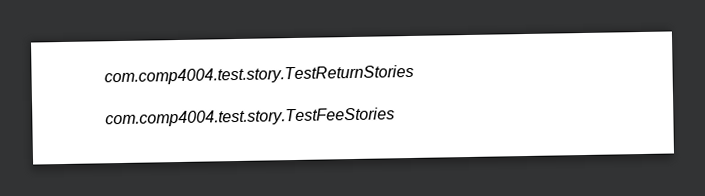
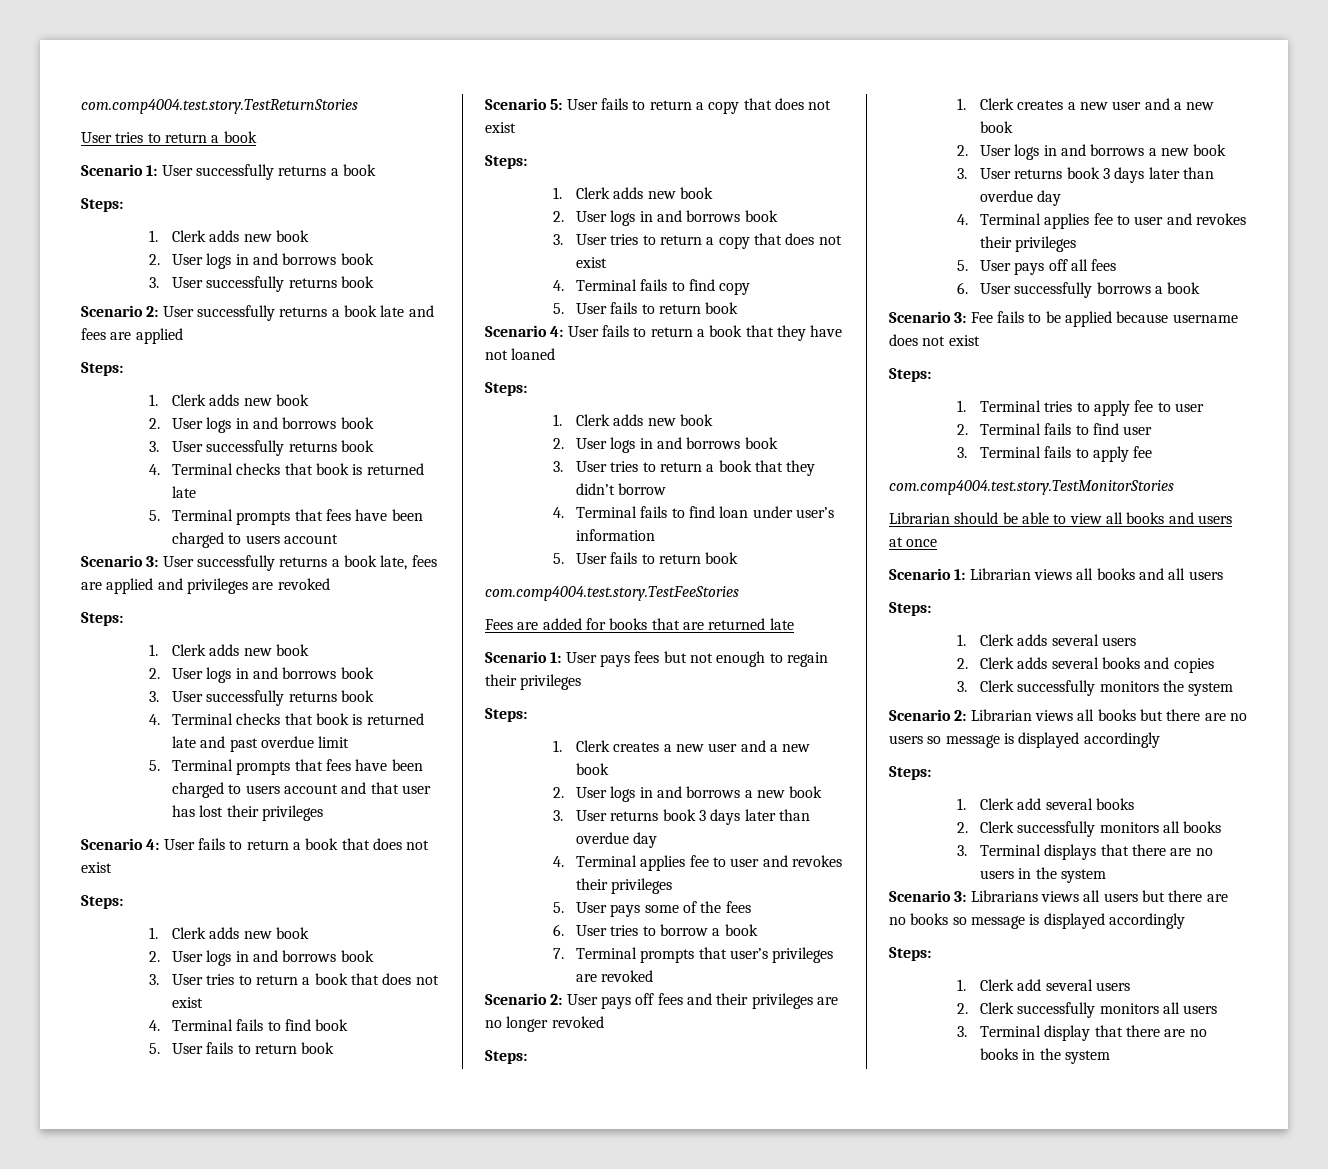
[105,107,395,128] com.comp4004.test.story.TestFeeStories -> [81,131,257,143] [81,164,376,180] [81,198,123,212] [149,230,310,242] [149,253,374,269] [149,276,375,292] [81,305,434,321] [81,328,183,344] [81,362,123,376] [149,394,310,406] [149,417,374,433] [149,440,375,456] [149,463,424,475] [172,486,197,498] [149,509,423,525] [172,532,339,548] [81,555,437,571] [81,578,330,594] [81,612,123,626] [149,644,310,656] [149,667,374,683] [149,690,375,706] [149,713,424,725] [172,736,350,752] [149,759,423,775] [172,782,432,798] [172,805,324,821] [81,838,430,850] [81,862,112,873] [81,895,123,909] [149,927,310,939] [149,950,374,966] [149,973,439,985] [172,997,204,1008] [149,1019,349,1031] [149,1042,335,1054] [485,98,832,114] [485,122,516,133] [485,155,527,169] [553,187,714,199] [553,210,778,226] [553,233,842,249] [576,257,608,268] [553,279,751,295] [553,302,739,314] [485,325,843,341] [485,348,556,360] [485,382,527,396] [553,414,714,426] [553,437,778,453] [553,460,816,476] [576,483,667,495] [553,506,835,518] [576,529,656,541] [553,552,739,564] [485,586,739,601] [485,618,794,630] [485,651,828,667] [485,674,582,690] [485,708,527,722] [553,740,811,752] [576,763,610,775] [553,786,823,802] [553,809,811,825] [576,832,658,848] [553,855,843,871] [576,878,673,894] [553,901,751,917] [553,924,758,936] [553,947,834,963] [576,970,654,982] [485,993,838,1009] [485,1016,604,1032] [485,1050,527,1064] [957,98,1215,110] [980,121,1014,133] [957,144,1227,160] [957,167,1215,183] [980,190,1062,206] [957,213,1247,229] [980,236,1077,252] [957,259,1117,275] [957,282,1201,298] [889,311,1238,327] [889,334,980,346] [889,368,931,382] [957,400,1205,416] [957,423,1153,435] [957,446,1153,462] [889,480,1174,495] [889,512,1232,524] [889,537,938,547] [889,568,1223,580] [889,602,931,616] [957,634,1137,646] [957,657,1214,673] [957,680,1234,696] [889,709,1247,721] [889,732,1160,748] [889,766,931,780] [957,798,1135,810] [957,821,1222,837] [957,844,1213,860] [980,867,1107,883] [889,890,1228,902] [889,913,1185,929] [889,947,931,961] [957,979,1131,991] [957,1002,1218,1018] [957,1025,1207,1041] [980,1048,1111,1064] User tries to return a book // Scenario 1: User successfully returns a book // Steps: // 1. Clerk adds new book // 2. User logs in and borrows book // 3. User successfully returns book // Scenario 2: User successfully returns a book late and fees are applied // Steps: // 1. Clerk adds new book // 2. User logs in and borrows book // 3. User successfully returns book // 4. Terminal checks that book is returned late // 5. Terminal prompts that fees have been charged to users account // Scenario 3: User successfully returns a book late, fees are applied and privileges are revoked // Steps: // 1. Clerk adds new book // 2. User logs in and borrows book // 3. User successfully returns book // 4. Terminal checks that book is returned late and past overdue limit // 5. Terminal prompts that fees have been charged to users account and that user has lost their privileges // Scenario 4: User fails to return a book that does not exist // Steps: // 1. Clerk adds new book // 2. User logs in and borrows book // 3. User tries to return a book that does not exist // 4. Terminal fails to find book // 5. User fails to return book // Scenario 5: User fails to return a copy that does not exist // Steps: // 1. Clerk adds new book // 2. User logs in and borrows book // 3. User tries to return a copy that does not exist // 4. Terminal fails to find copy // 5. User fails to return book // Scenario 4: User fails to return a book that they have not loaned // Steps: // 1. Clerk adds new book // 2. User logs in and borrows book // 3. User tries to return a book that they didn’t borrow // 4. Terminal fails to find loan under user’s information // 5. User fails to return book // com.comp4004.test.story.TestFeeStories // Fees are added for books that are returned late // Scenario 1: User pays fees but not enough to regain their privileges // Steps: // 1. Clerk creates a new user and a new book // 2. User logs in and borrows a new book // 3. User returns book 3 days later than overdue day // 4. Terminal applies fee to user and revokes their privileges // 5. User pays some of the fees // 6. User tries to borrow a book // 7. Terminal prompts that user’s privileges are revoked // Scenario 2: User pays off fees and their privileges are no longer revoked // Steps: // 1. Clerk creates a new user and a new book // 2. User logs in and borrows a new book // 3. User returns book 3 days later than overdue day // 4. Terminal applies fee to user and revokes their privileges // 5. User pays off all fees // 6. User successfully borrows a book // Scenario 3: Fee fails to be applied because username does not exist // Steps: // 1. Terminal tries to apply fee to user // 2. Terminal fails to find user // 3. Terminal fails to apply fee // com.comp4004.test.story.TestMonitorStories // Librarian should be able to view all books and users at once // Scenario 1: Librarian views all books and all users // Steps: // 1. Clerk adds several users // 2. Clerk adds several books and copies // 3. Clerk successfully monitors the system // Scenario 2: Librarian views all books but there are no users so message is displayed accordingly // Steps: // 1. Clerk add several books // 2. Clerk successfully monitors all books // 3. Terminal displays that there are no users in the system // Scenario 3: Librarians views all users but there are no books so message is displayed accordingly // Steps: // 1. Clerk add several users // 2. Clerk successfully monitors all users // 3. Terminal display that there are no books in the system

